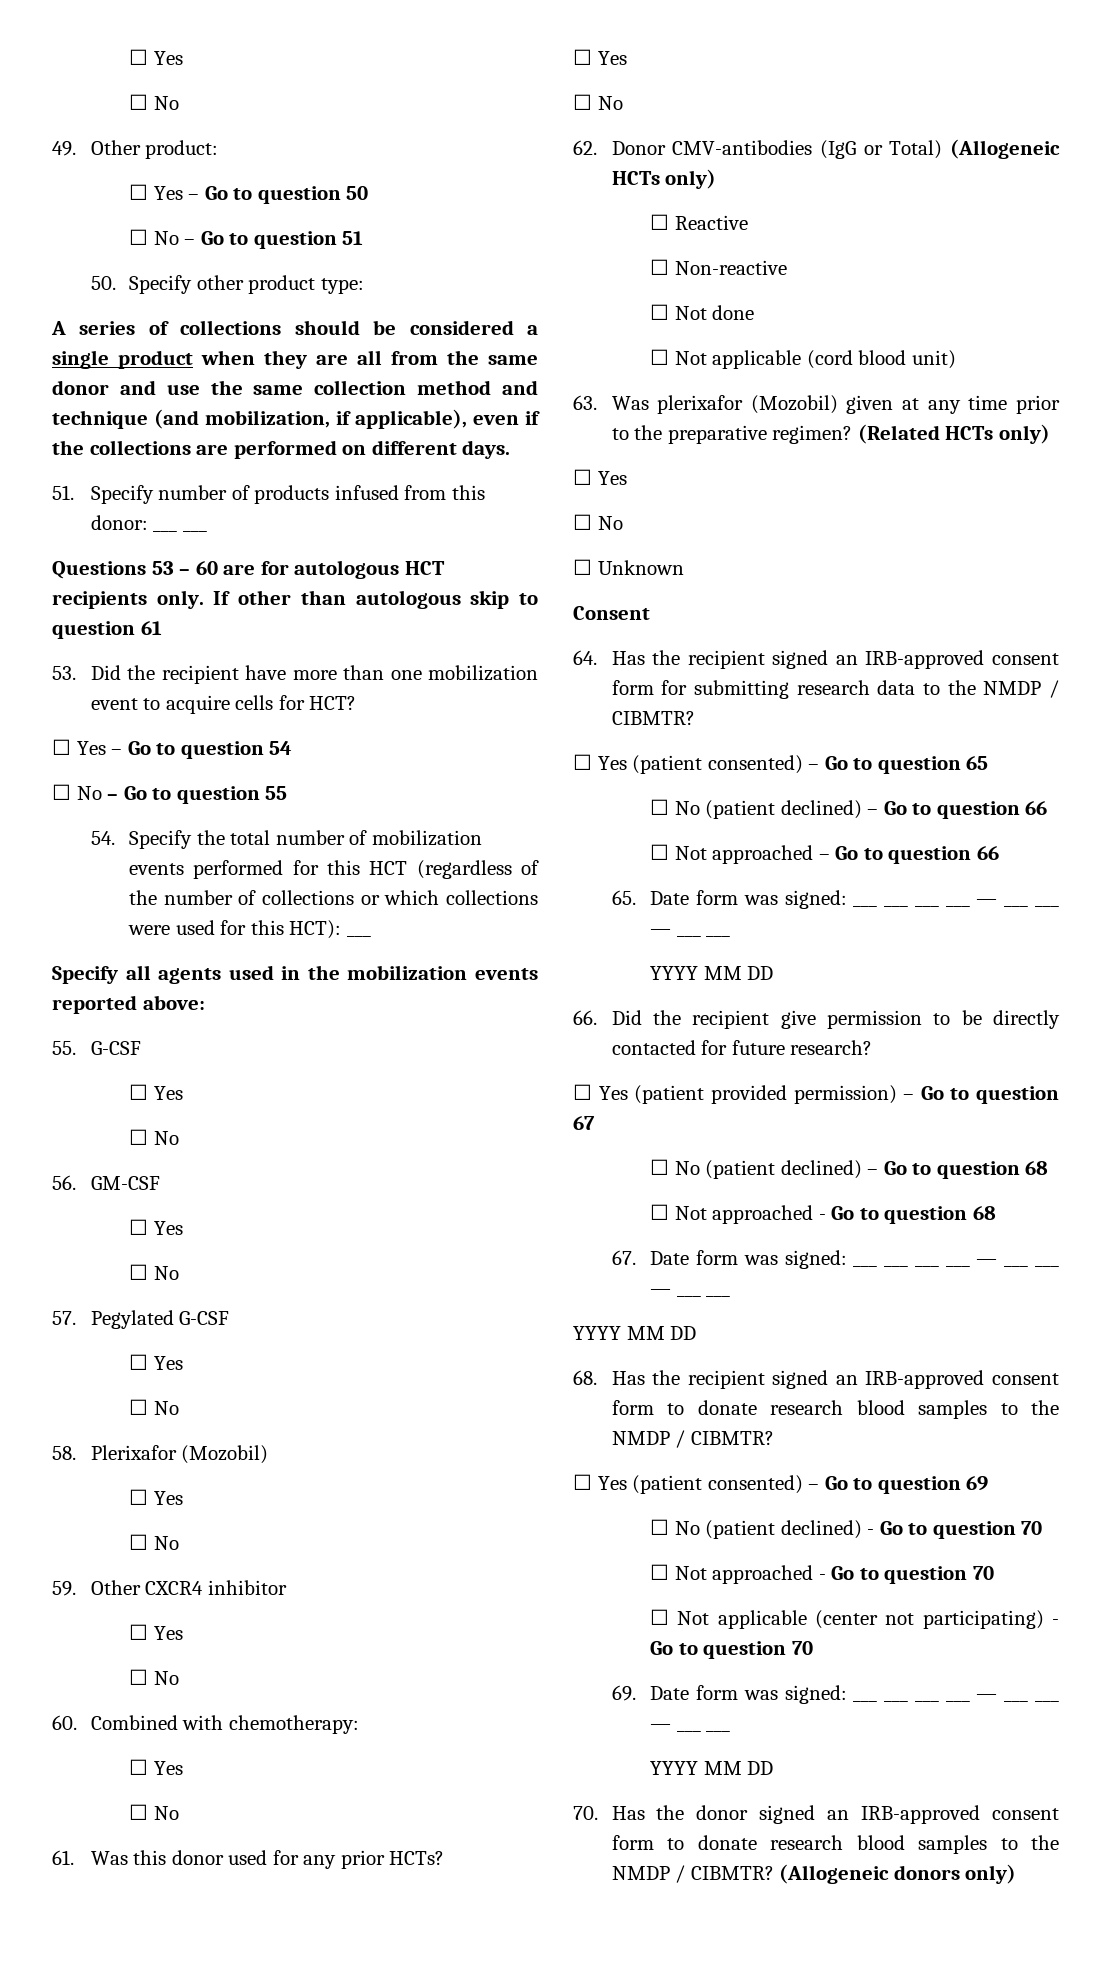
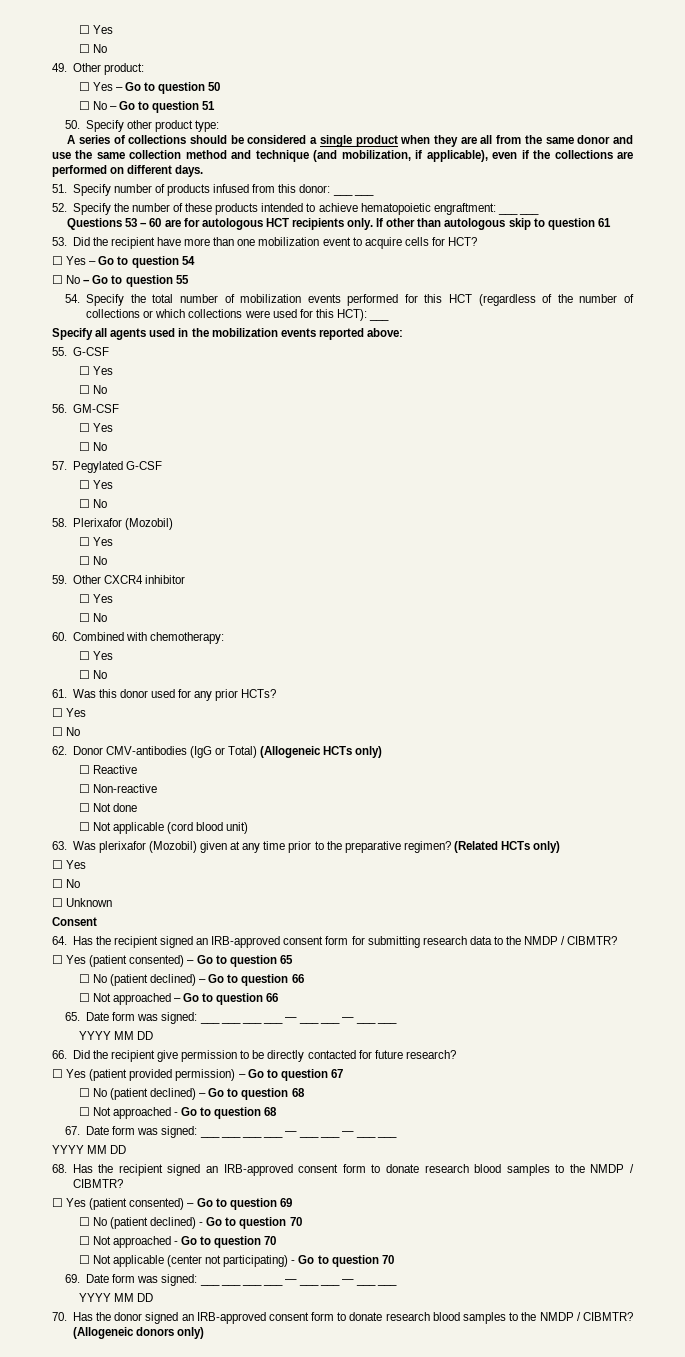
(207, 531) none -> [52,203,540,215] // 52. Specify the number of these products intended to achieve hematopoietic engraftment: ___ ___

